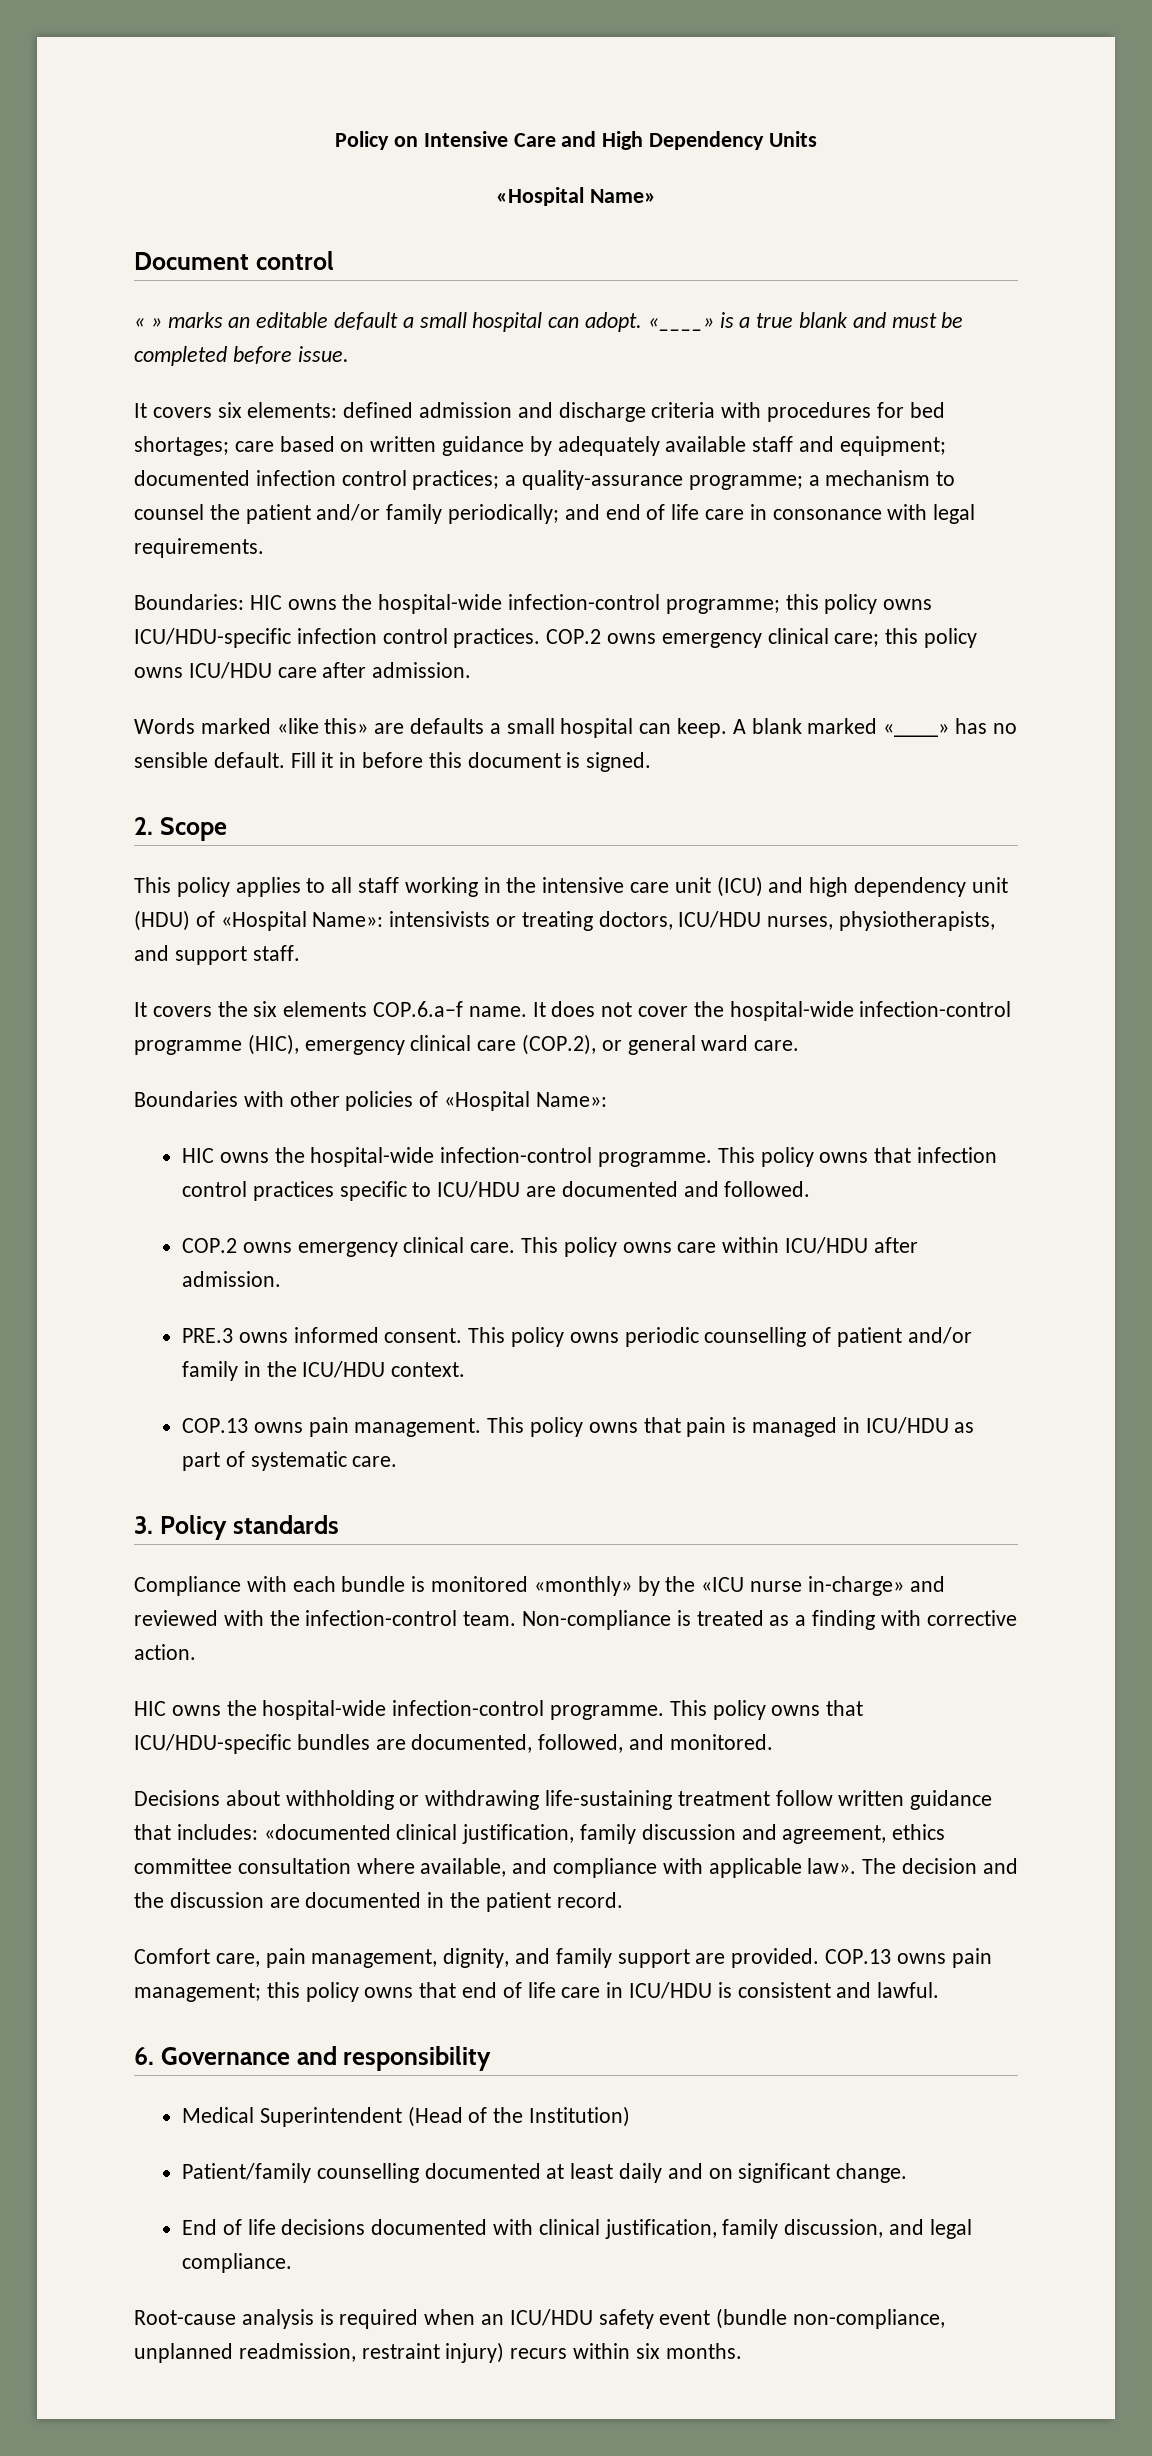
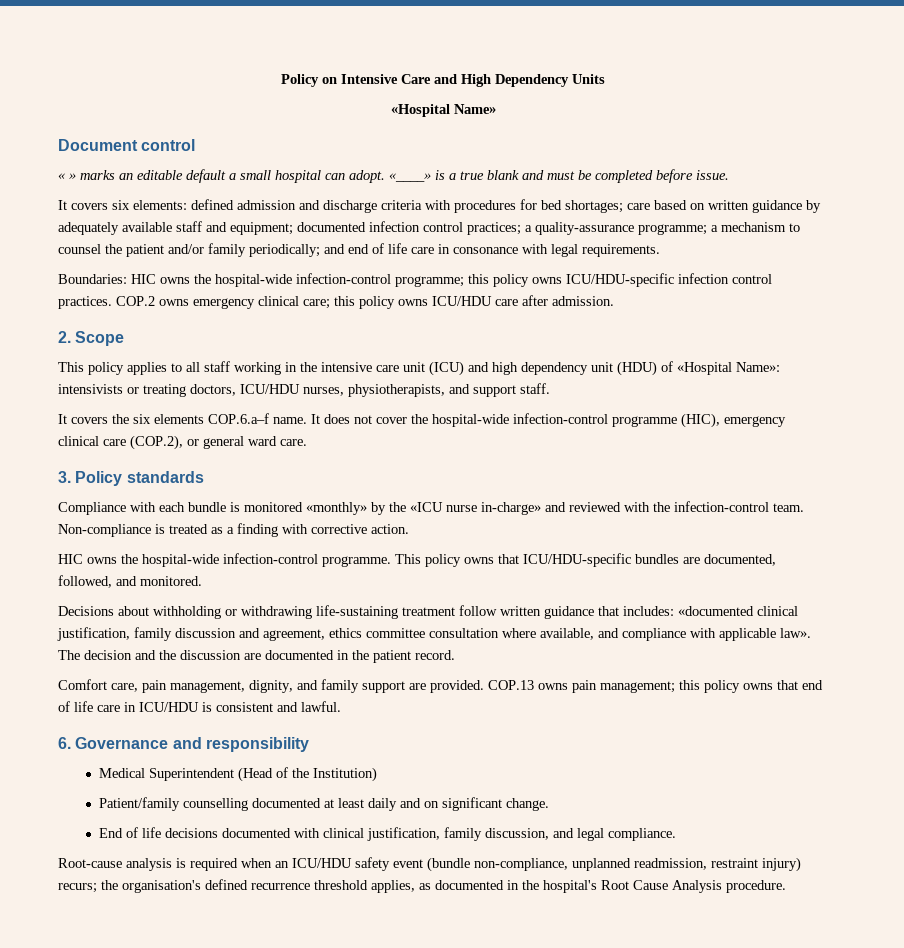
[134,718,1017,738] [134,752,652,772] // Words marked «like this» are defaults a small hospital can keep. A blank marked «____» has no sensible default. Fill it in before this document is signed. -> (614, 301) none
[134,1091,607,1111] [181,1147,997,1167] [181,1181,811,1201] [181,1237,918,1257] [181,1271,281,1287] [181,1327,972,1347] [181,1361,466,1381] [181,1417,975,1437] [181,1451,398,1471] // Boundaries with other policies of «Hospital Name»: // HIC owns the hospital-wide infection-control programme. This policy owns that infection control practices specific to ICU/HDU are documented and followed. // COP.2 owns emergency clinical care. This policy owns care within ICU/HDU after admission. // PRE.3 owns informed consent. This policy owns periodic counselling of patient and/or family in the ICU/HDU context. // COP.13 owns pain management. This policy owns that pain is managed in ICU/HDU as part of systematic care. -> (307, 442) none
[510,2343,742,2359] recurs within six months. -> [58,879,786,893] recurs; the organisation's defined recurrence threshold applies, as documented in the hospital's Root Cause Analysis procedure.

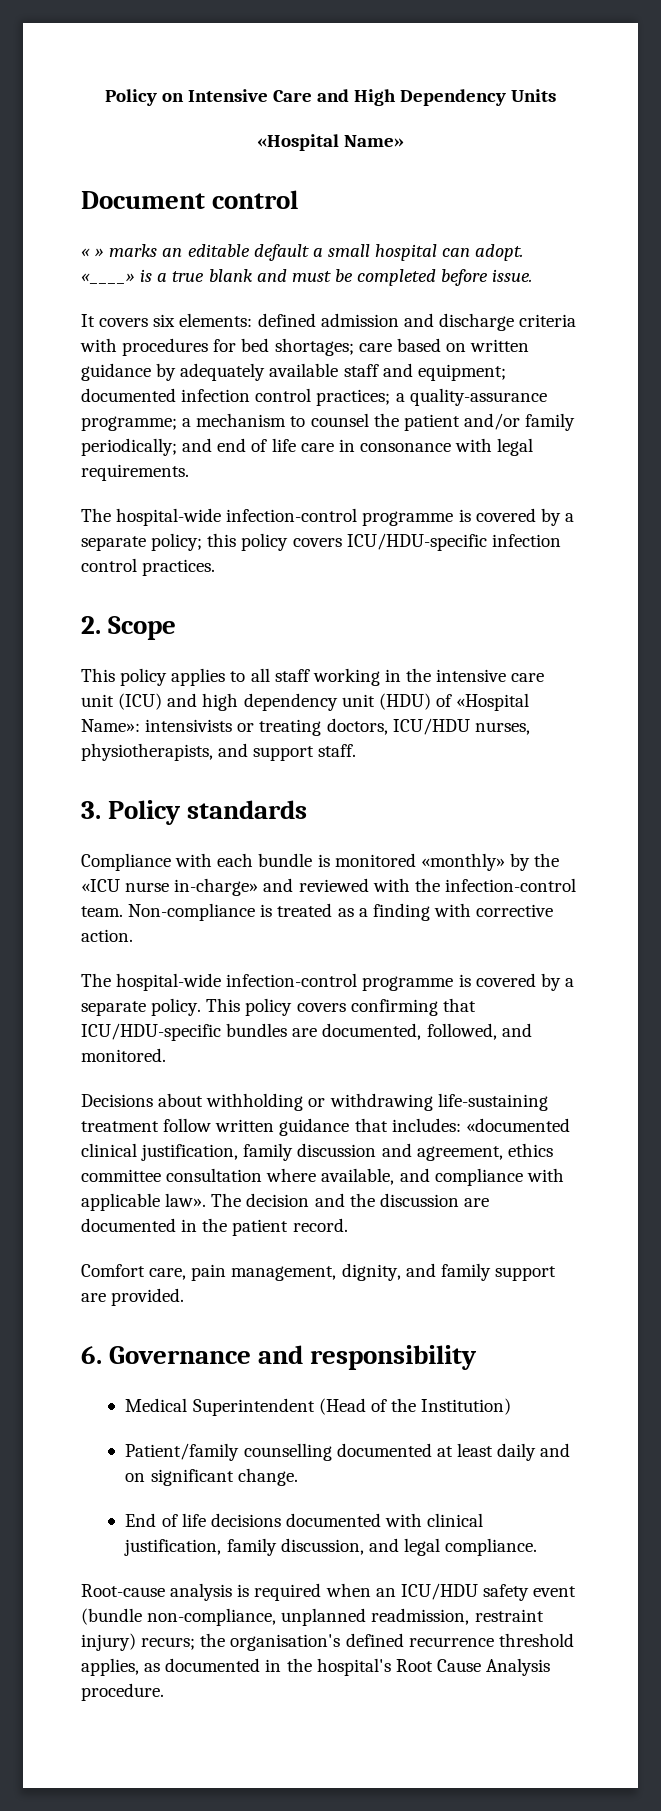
[58,273,562,287] Boundaries: HIC owns the hospital-wide infection-control programme; this policy owns -> [81,508,574,526] [81,533,342,551] The hospital-wide infection-control programme is covered by a separate policy; this policy covers
[116,295,614,309] COP.2 owns emergency clinical care; this policy owns ICU/HDU care after admission. -> (216, 567) none
[58,413,786,428] [58,435,307,450] // It covers the six elements COP.6.a–f name. It does not cover the hospital-wide infection-control programme (HIC), emergency clinical care (COP.2), or general ward care. -> (357, 750) none
[58,553,494,567] HIC owns the hospital-wide infection-control programme. This policy owns -> [81,973,574,991] [81,998,438,1016] The hospital-wide infection-control programme is covered by a separate policy. This policy covers confirming
[488,680,823,693] [58,701,341,712] COP.13 owns pain management; this policy owns that end of life care in ICU/HDU is consistent and lawful. -> (185, 1297) none

